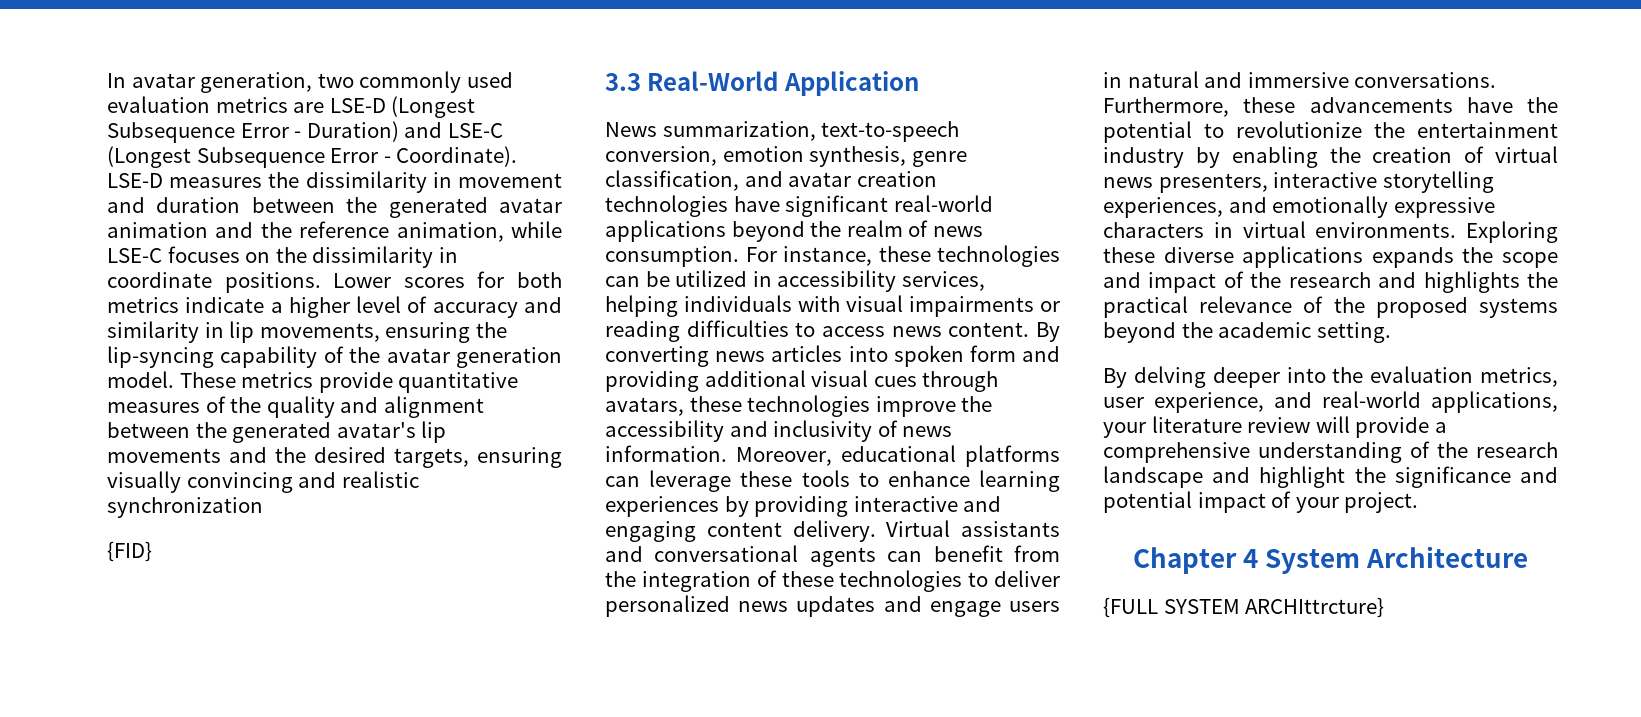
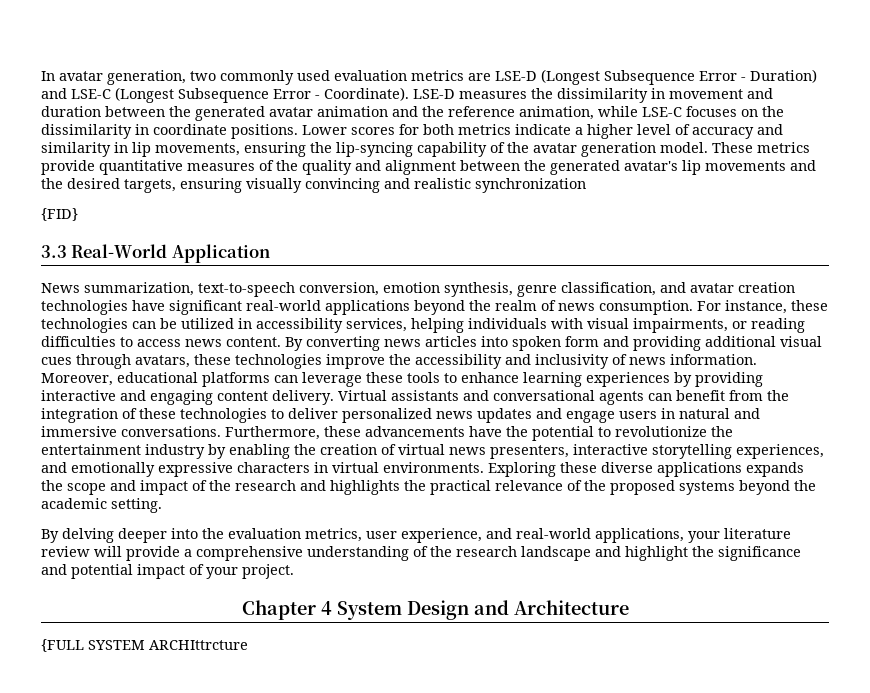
[909,296,1034,317] impairments -> [633,318,728,333] impairments,
(1361, 561) none -> [406,600,509,620] Design and
[1245,597,1385,618] ARCHIttrcture} -> [149,640,248,650] ARCHIttrcture

